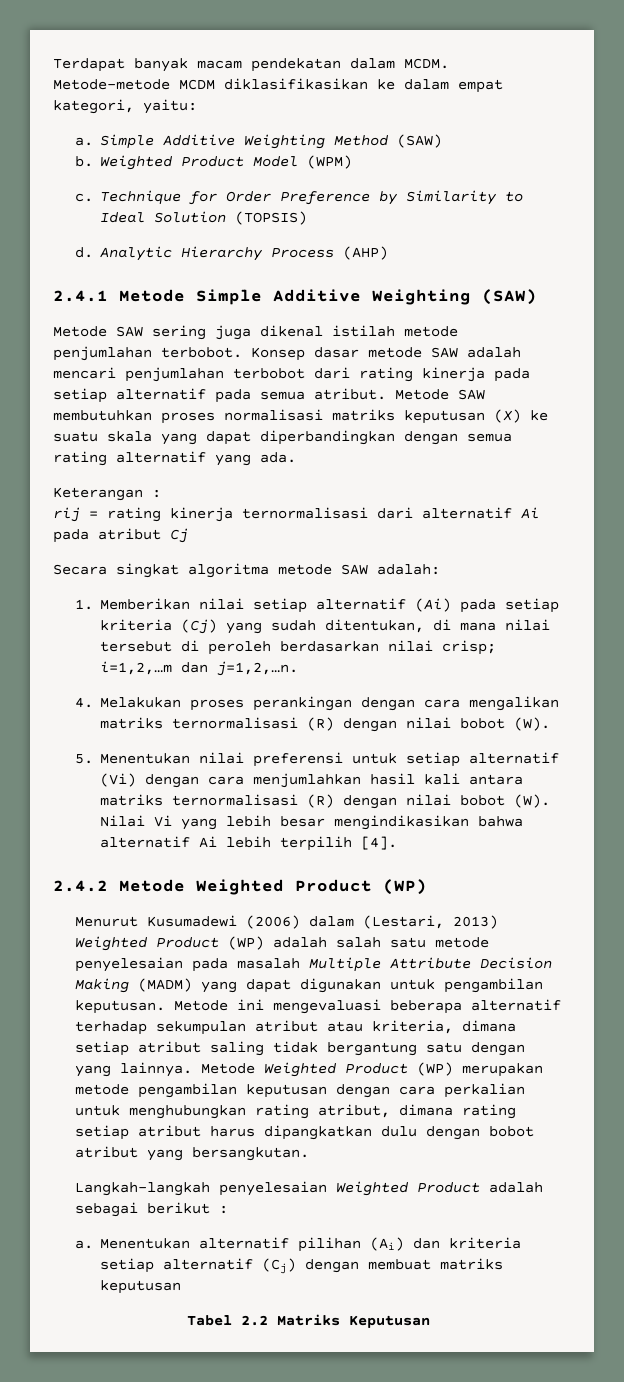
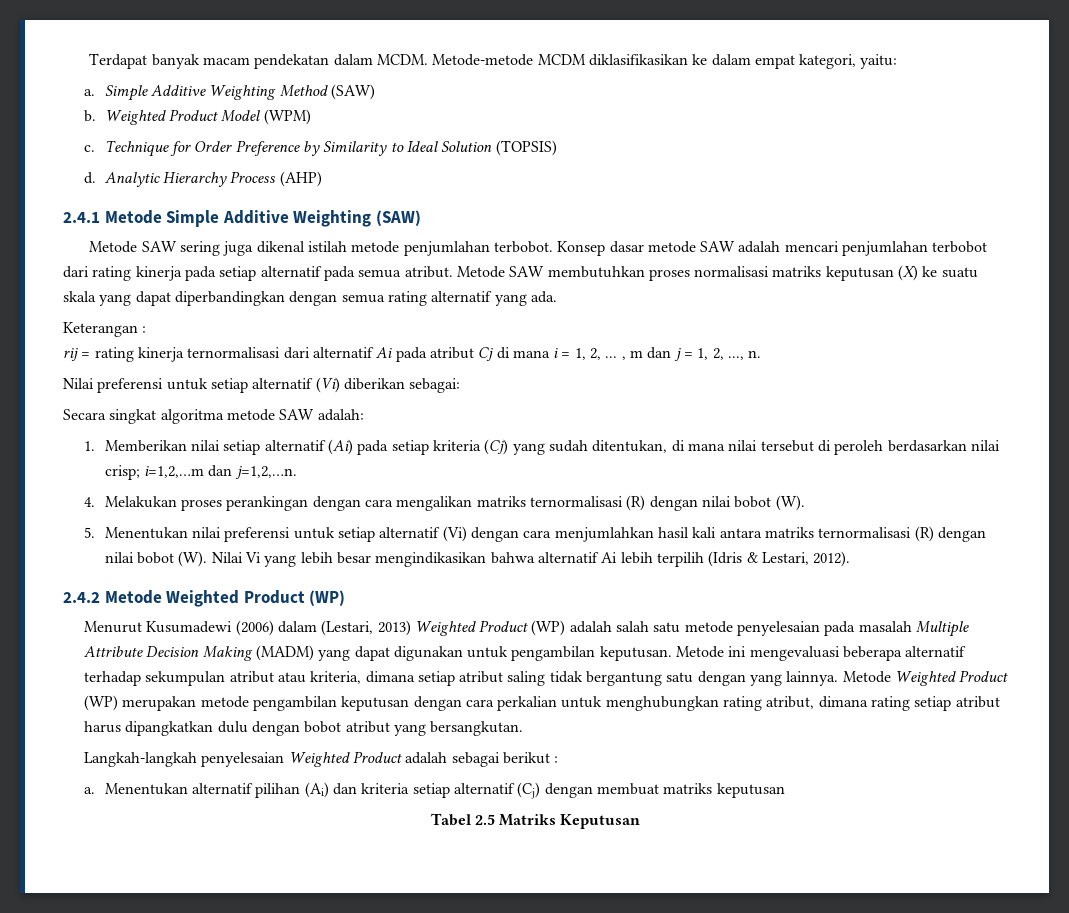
(188, 535) none -> [496,347,762,361] [63,377,461,393] di mana i = 1, 2, ... , m dan j = 1, 2, ..., n. // Nilai preferensi untuk setiap alternatif (Vi) diberikan sebagai:
[361,836,398,850] [4]. -> [708,551,851,567] (Idris & Lestari, 2012).
[240,1315,268,1326] 2.2 -> [474,814,495,825] 2.5

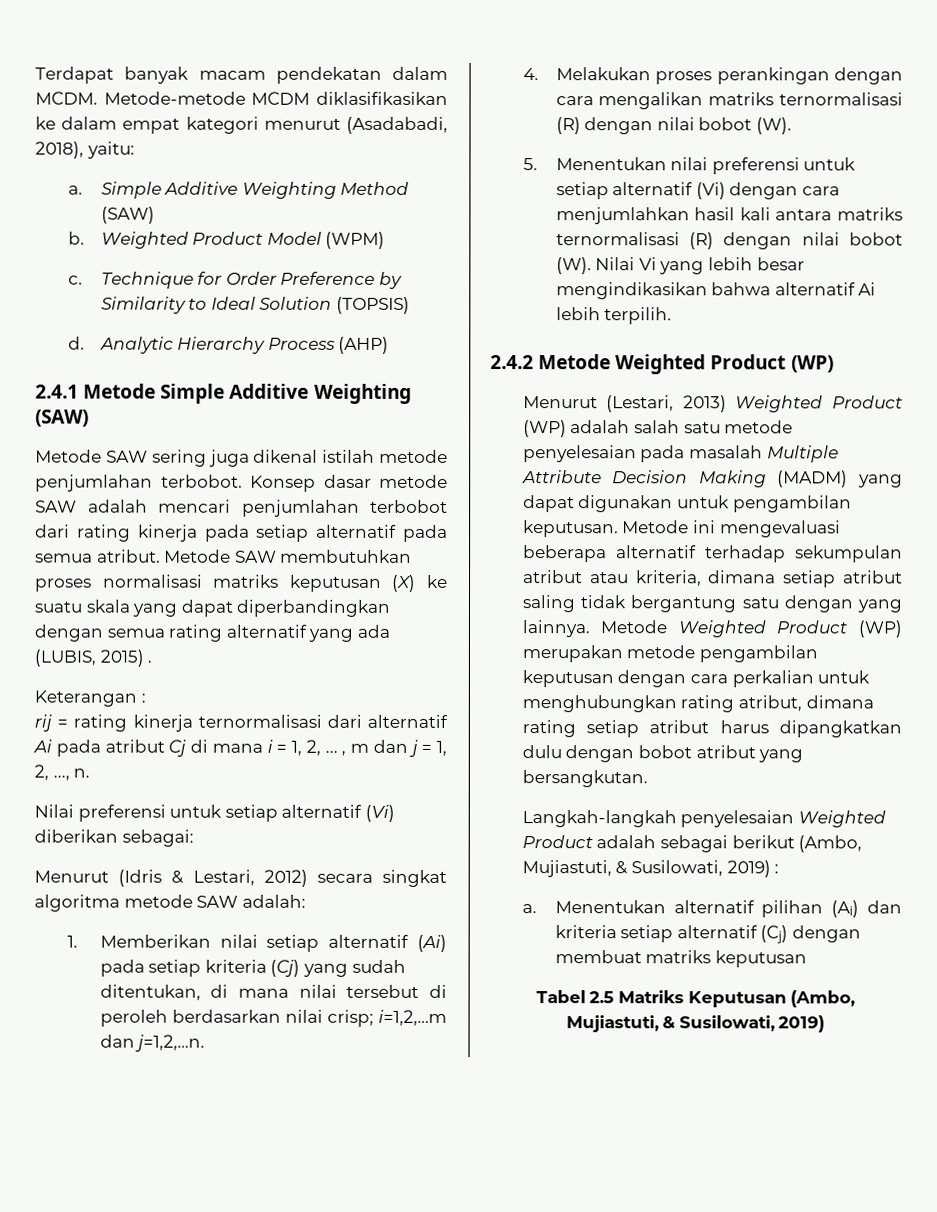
[799,54,857,69] kategori, -> [185,116,448,134] [35,141,84,159] kategori menurut (Asadabadi, 2018),
[530,291,557,303] ada. -> [356,624,390,638] [34,649,153,667] ada (LUBIS, 2015) .
[63,409,106,420] Secara -> [34,869,373,887] Menurut (Idris & Lestari, 2012) secara
[657,551,851,567] terpilih (Idris & Lestari, 2012). -> [604,307,673,325] terpilih.
[146,620,317,636] Kusumadewi (2006) dalam -> (598, 402) none
(550, 758) none -> [798,835,863,853] [521,860,771,878] (Ambo, Mujiastuti, & Susilowati, 2019)
(641, 821) none -> [790,990,856,1008] [565,1015,826,1033] (Ambo, Mujiastuti, & Susilowati, 2019)

